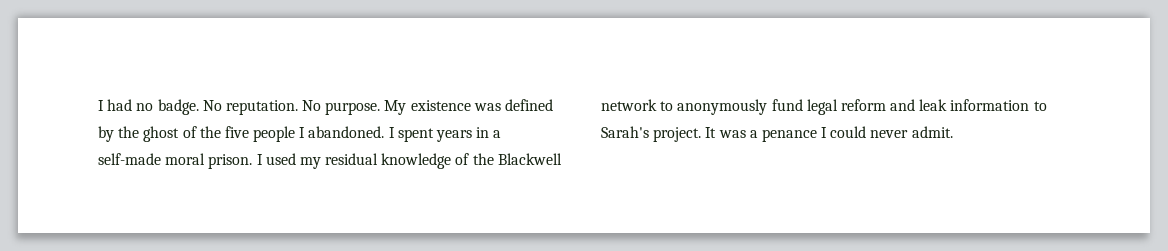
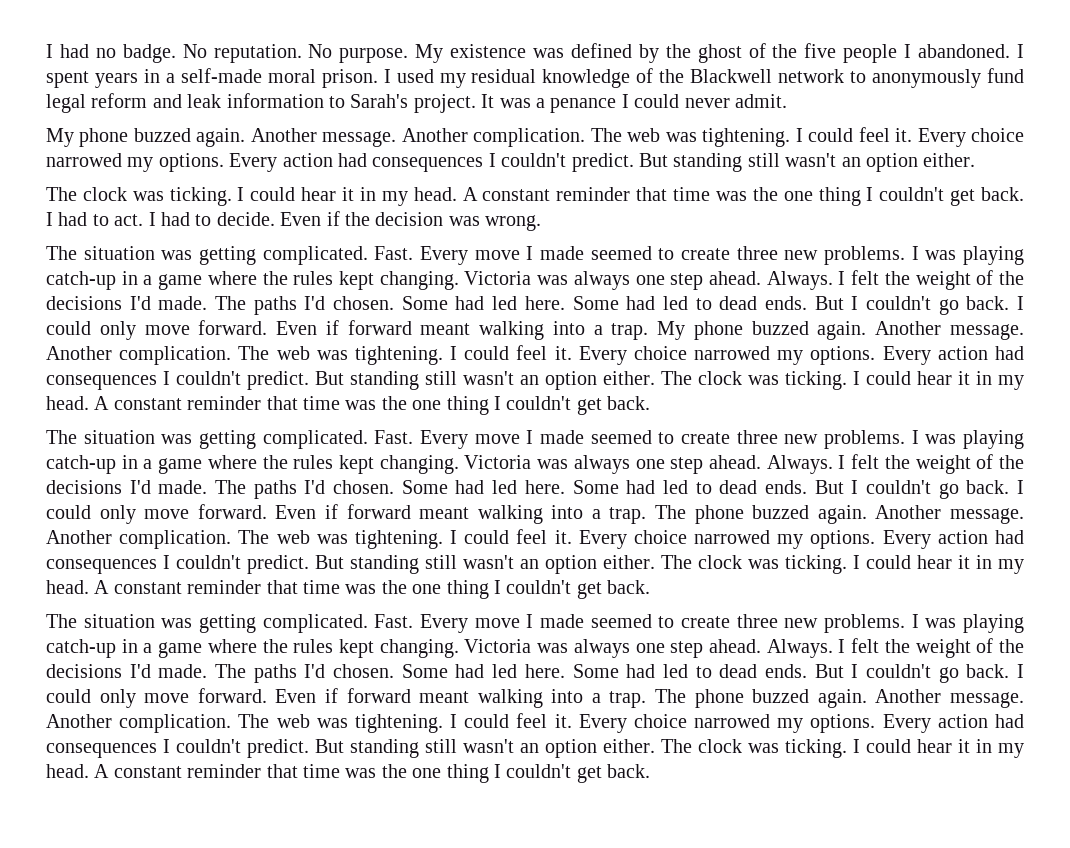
(953, 132) none -> [46,127,1025,147] [46,153,976,172] [46,187,1024,206] [46,211,542,231] [46,246,1024,265] [46,270,1024,290] [46,296,1024,315] [46,320,1024,340] [46,345,1024,365] [46,371,1024,390] [46,396,651,415] [46,430,1024,449] [46,454,1024,474] [46,480,1024,499] [46,504,1025,524] [46,529,1024,549] [46,555,1024,574] [46,580,651,599] [46,614,1024,633] [46,638,1024,658] [46,664,1024,683] [46,688,1025,708] [46,713,1024,733] [46,739,1024,758] [46,764,651,783] // My phone buzzed again. Another message. Another complication. The web was tightening. I could feel it. Every choice narrowed my options. Every action had consequences I couldn't predict. But standing still wasn't an option either. // The clock was ticking. I could hear it in my head. A constant reminder that time was the one thing I couldn't get back. I had to act. I had to decide. Even if the decision was wrong. // The situation was getting complicated. Fast. Every move I made seemed to create three new problems. I was playing catch-up in a game where the rules kept changing. Victoria was always one step ahead. Always. I felt the weight of the decisions I'd made. The paths I'd chosen. Some had led here. Some had led to dead ends. But I couldn't go back. I could only move forward. Even if forward meant walking into a trap. My phone buzzed again. Another message. Another complication. The web was tightening. I could feel it. Every choice narrowed my options. Every action had consequences I couldn't predict. But standing still wasn't an option either. The clock was ticking. I could hear it in my head. A constant reminder that time was the one thing I couldn't get back. // The situation was getting complicated. Fast. Every move I made seemed to create three new problems. I was playing catch-up in a game where the rules kept changing. Victoria was always one step ahead. Always. I felt the weight of the decisions I'd made. The paths I'd chosen. Some had led here. Some had led to dead ends. But I couldn't go back. I could only move forward. Even if forward meant walking into a trap. The phone buzzed again. Another message. Another complication. The web was tightening. I could feel it. Every choice narrowed my options. Every action had consequences I couldn't predict. But standing still wasn't an option either. The clock was ticking. I could hear it in my head. A constant reminder that time was the one thing I couldn't get back. // The situation was getting complicated. Fast. Every move I made seemed to create three new problems. I was playing catch-up in a game where the rules kept changing. Victoria was always one step ahead. Always. I felt the weight of the decisions I'd made. The paths I'd chosen. Some had led here. Some had led to dead ends. But I couldn't go back. I could only move forward. Even if forward meant walking into a trap. The phone buzzed again. Another message. Another complication. The web was tightening. I could feel it. Every choice narrowed my options. Every action had consequences I couldn't predict. But standing still wasn't an option either. The clock was ticking. I could hear it in my head. A constant reminder that time was the one thing I couldn't get back.

